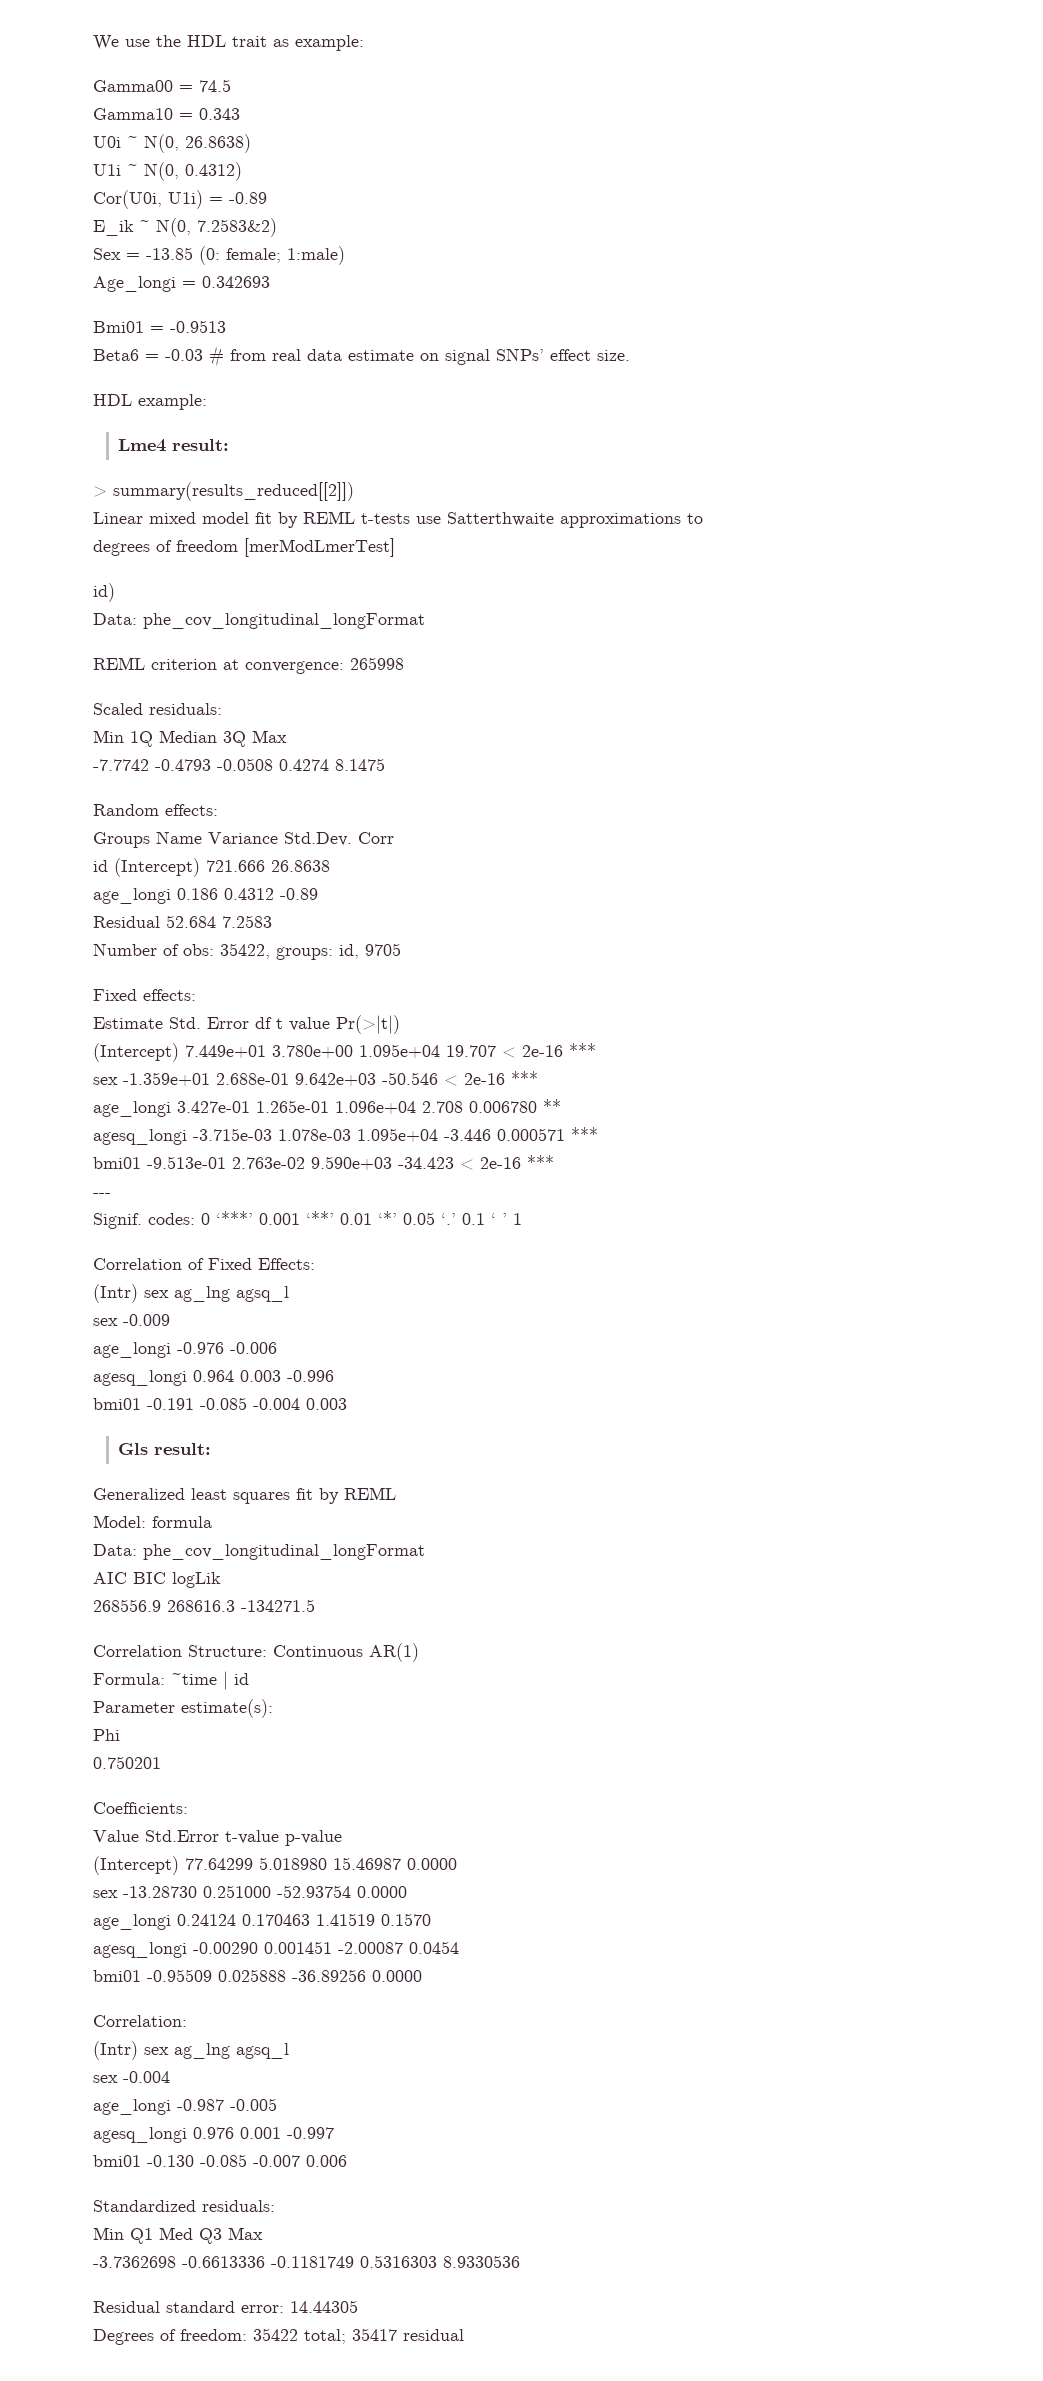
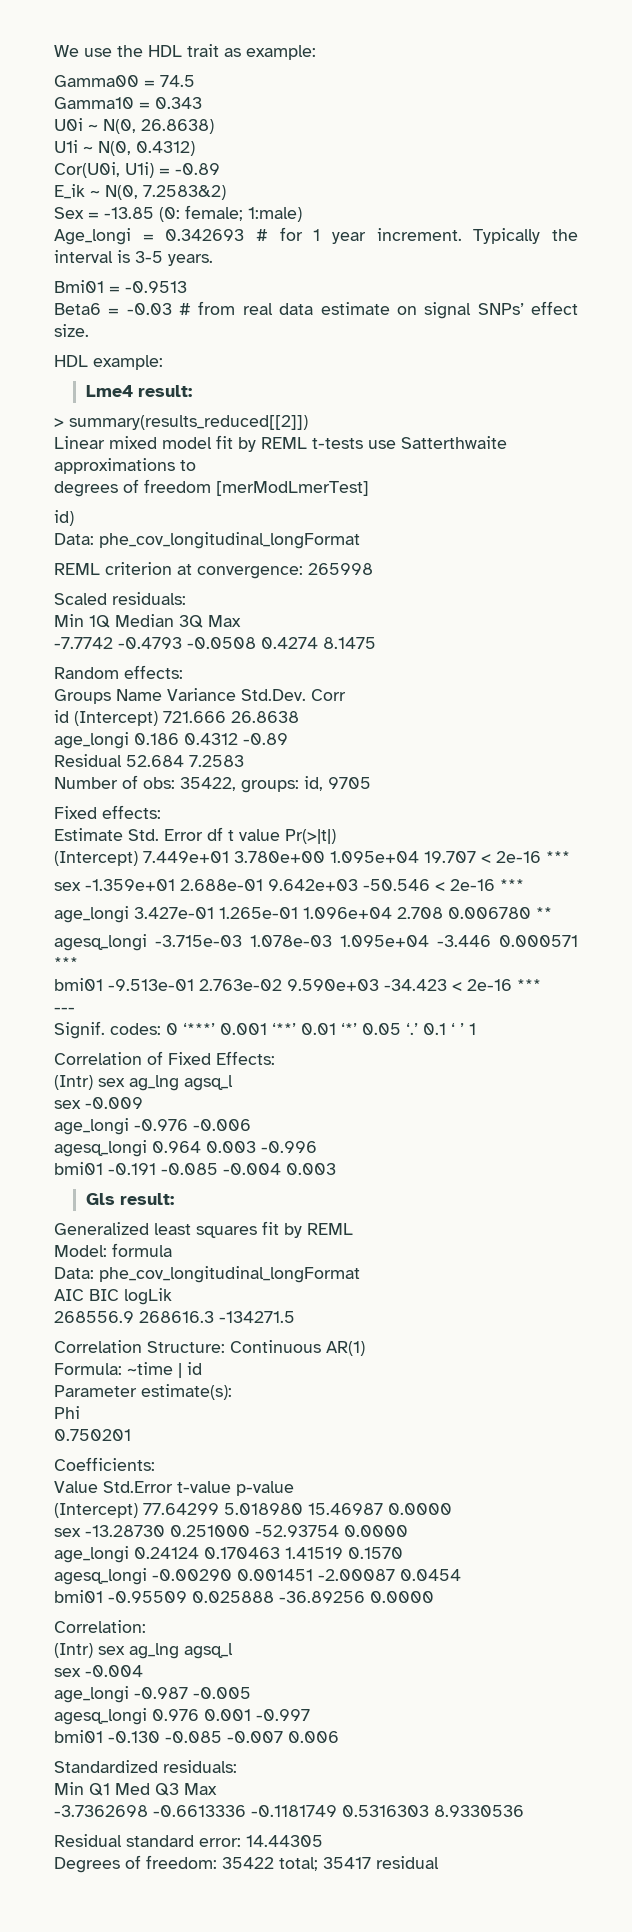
(270, 282) none -> [256,227,578,244] [54,250,213,266] # for 1 year increment. Typically the interval is 3-5 years.

